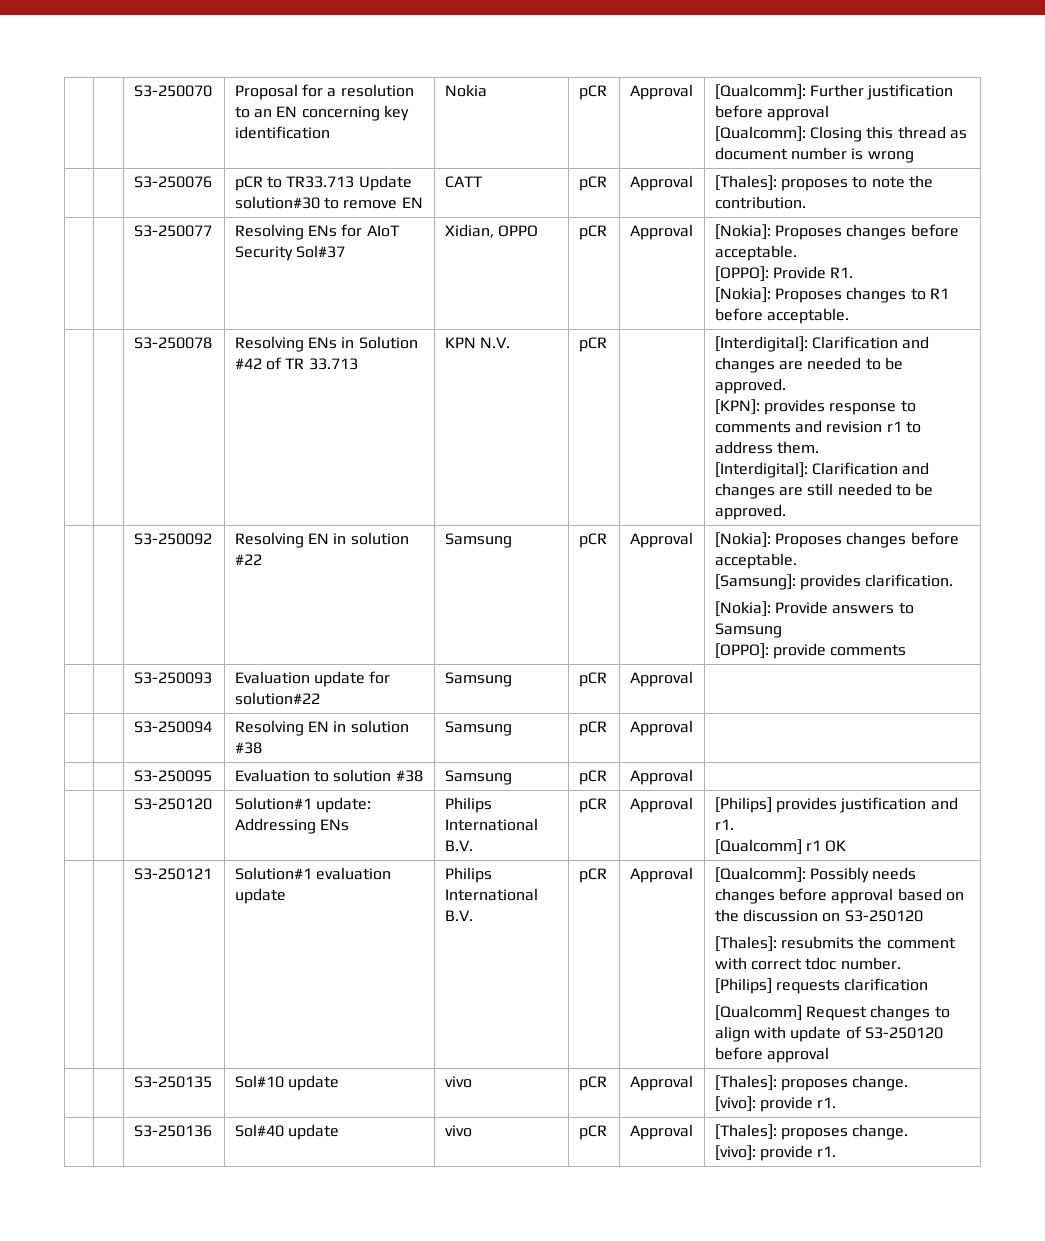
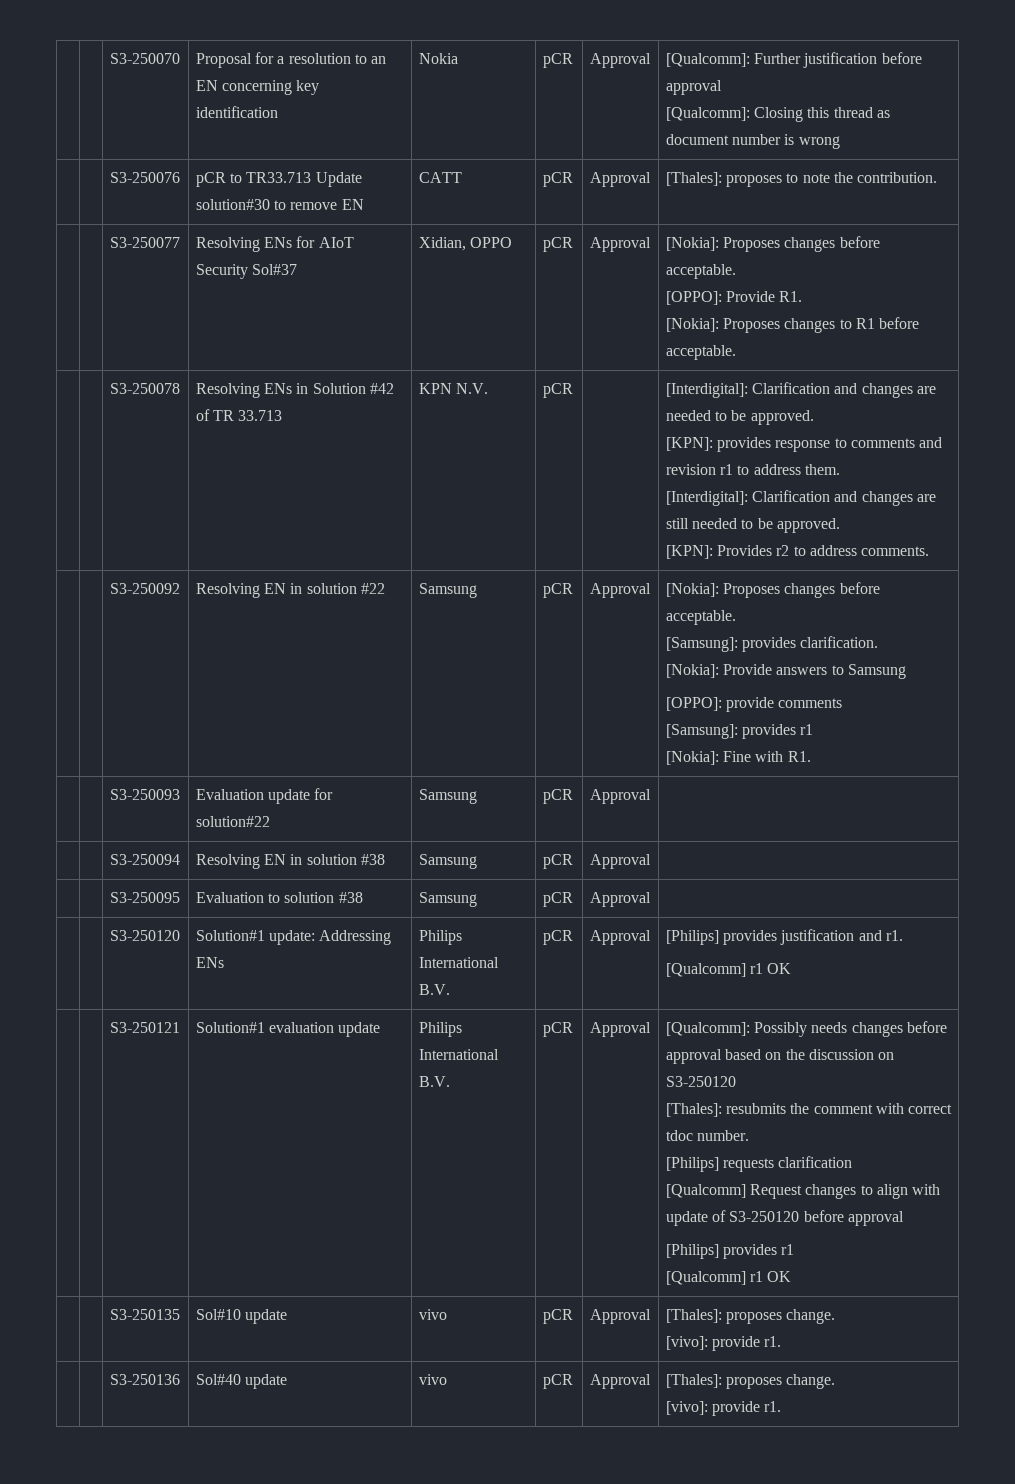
(786, 512) none -> [665,545,930,559] // [KPN]: Provides r2 to address comments.
(907, 650) none -> [665,724,814,739] [665,751,811,765] // [Samsung]: provides r1 // [Nokia]: Fine with R1.
(829, 1055) none -> [665,1244,795,1259] [665,1271,792,1285] // [Philips] provides r1 // [Qualcomm] r1 OK

